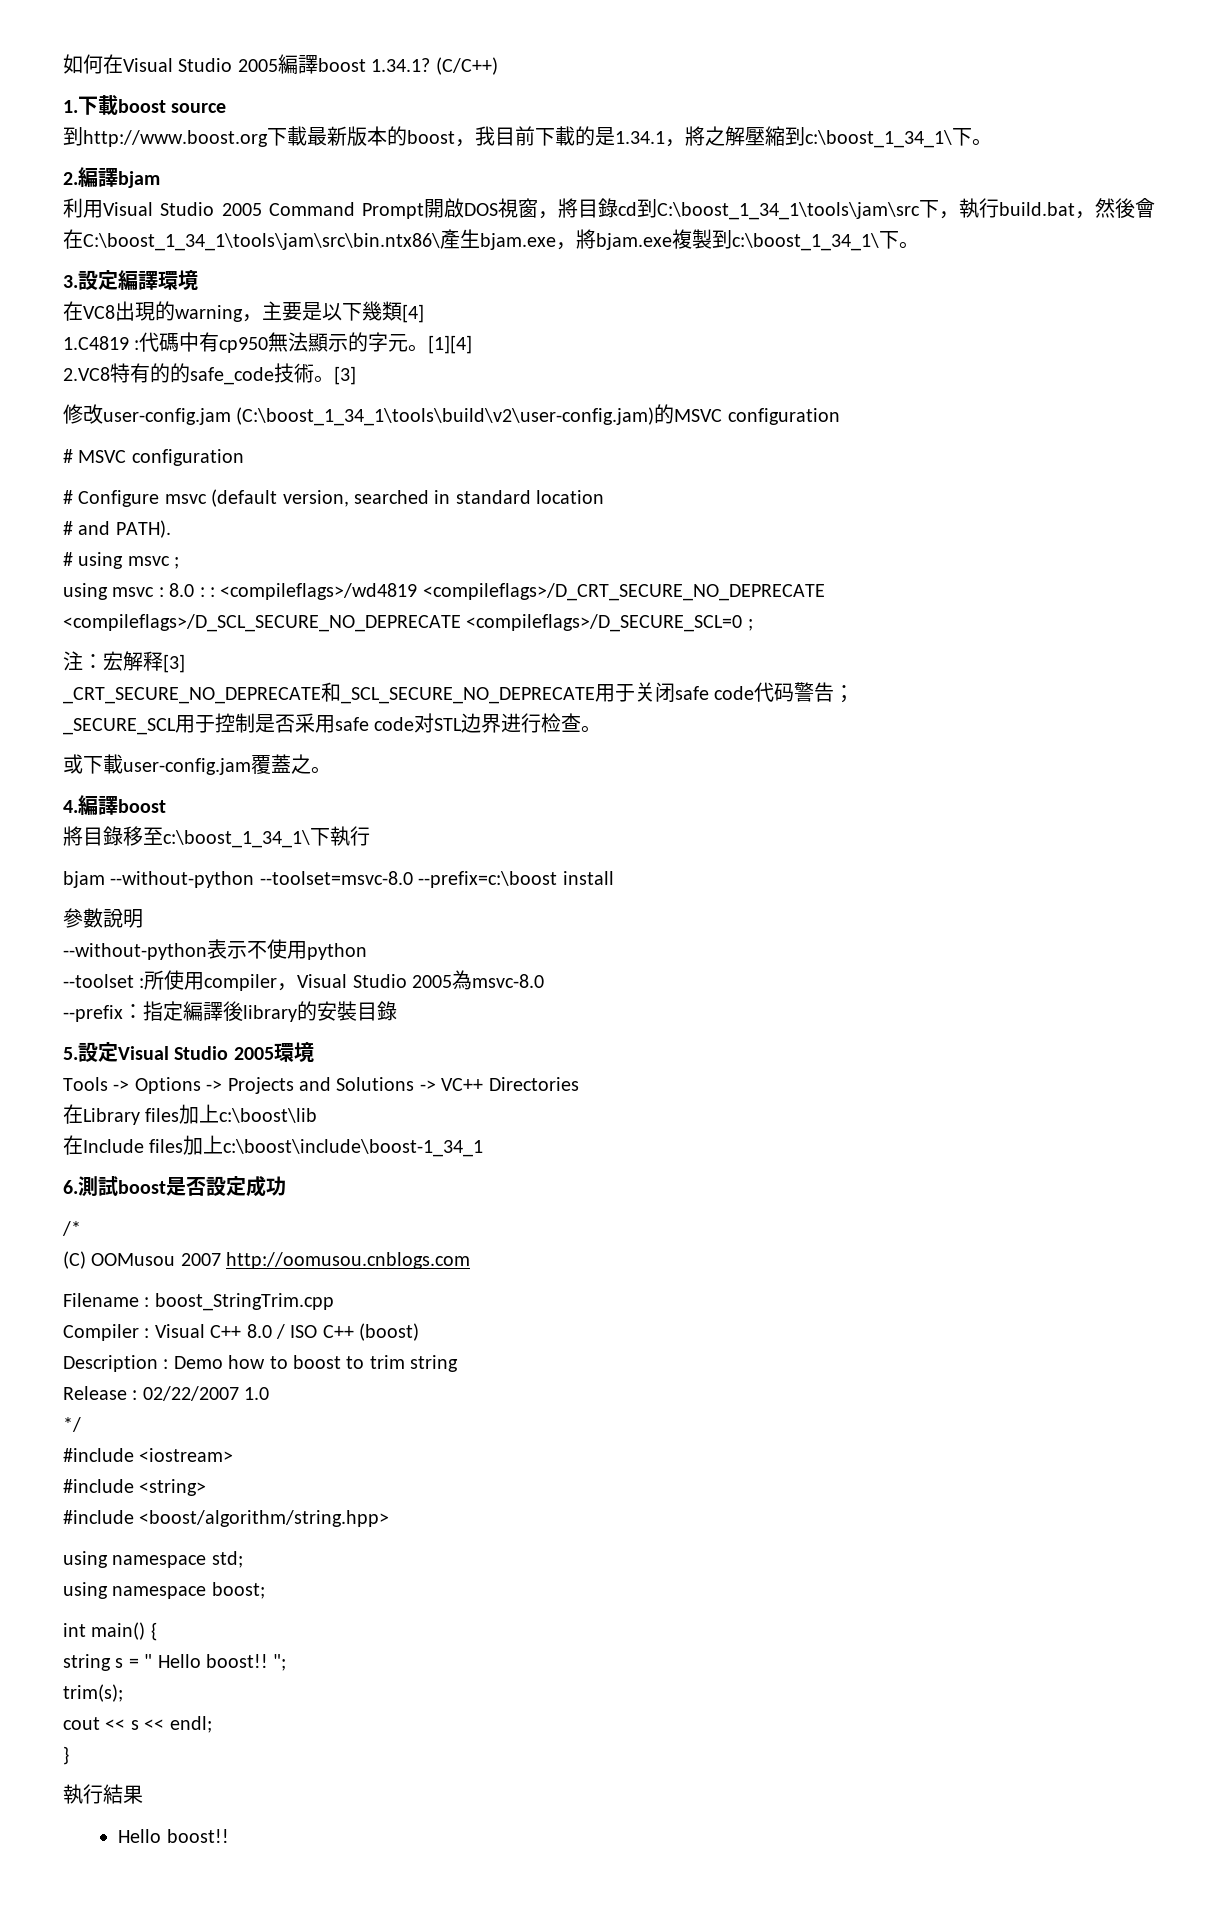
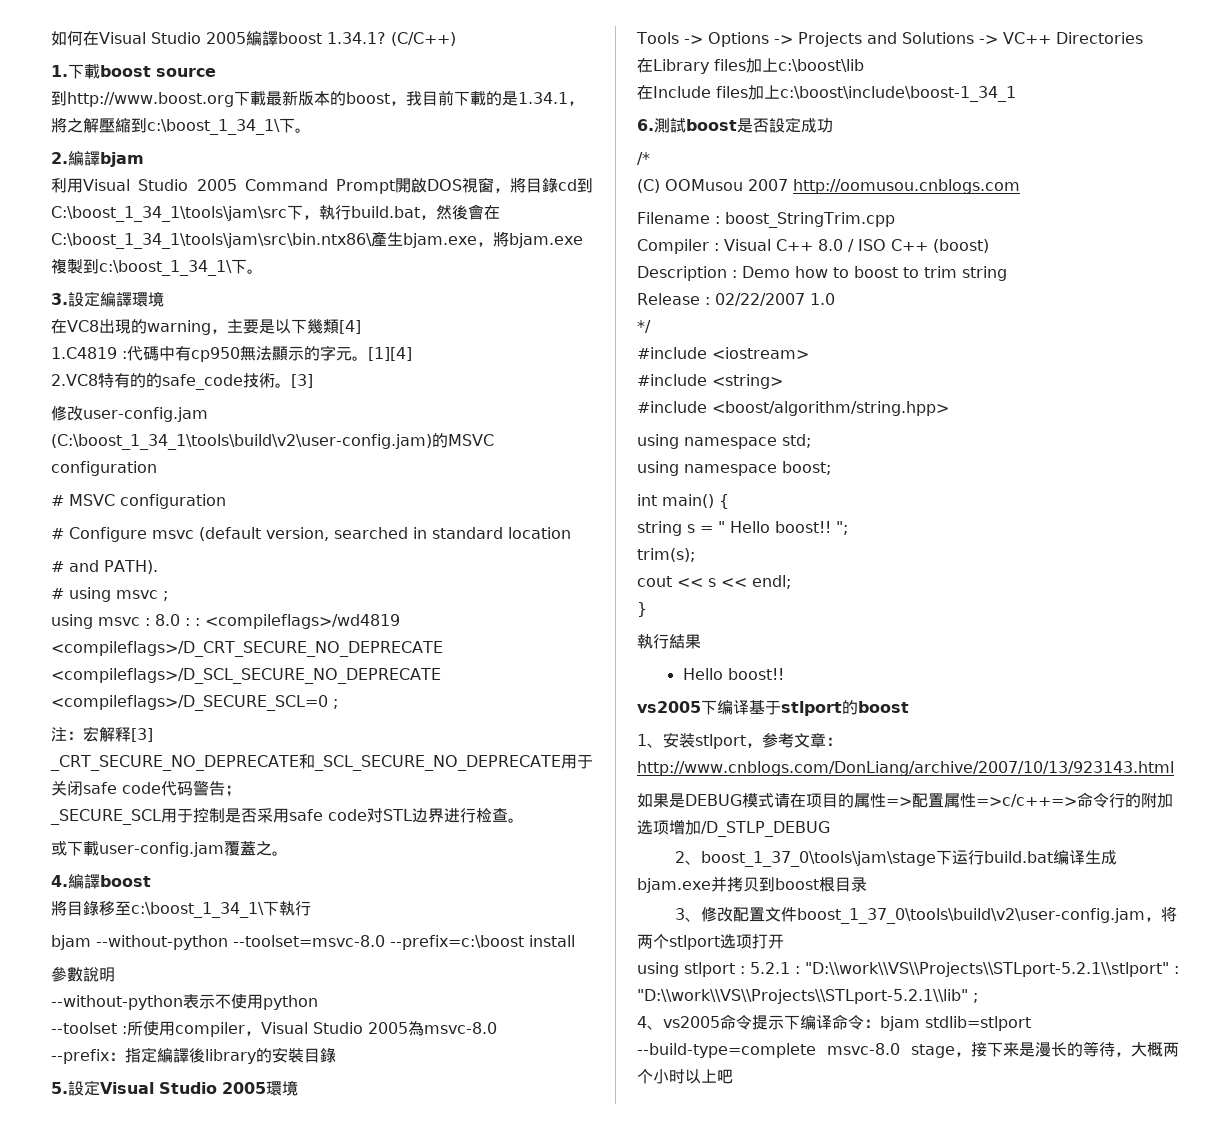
(229, 1836) none -> [637,700,909,716] [637,732,842,749] [637,761,1174,776] [637,792,1173,808] [637,819,830,837] [675,850,1118,867] [637,876,867,893] [675,906,1178,924] [637,934,784,950] [637,962,1179,977] [637,989,978,1004] [637,1014,1031,1031] [637,1041,1179,1058] [637,1069,733,1084] // vs2005下编译基于stlport的boost // 1、安装stlport，参考文章：http://www.cnblogs.com/DonLiang/archive/2007/10/13/923143.html // 如果是DEBUG模式请在项目的属性=>配置属性=>c/c++=>命令行的附加选项增加/D_STLP_DEBUG // 2、boost_1_37_0\tools\jam\stage下运行build.bat编译生成bjam.exe并拷贝到boost根目录 // 3、修改配置文件boost_1_37_0\tools\build\v2\user-config.jam，将两个stlport选项打开 // using stlport : 5.2.1 : "D:\\work\\VS\\Projects\\STLport-5.2.1\\stlport" : "D:\\work\\VS\\Projects\\STLport-5.2.1\\lib" ; // 4、vs2005命令提示下编译命令：bjam stdlib=stlport --build-type=complete msvc-8.0 stage，接下来是漫长的等待，大概两个小时以上吧

